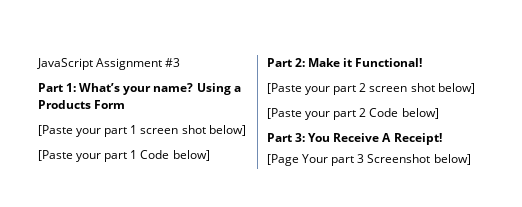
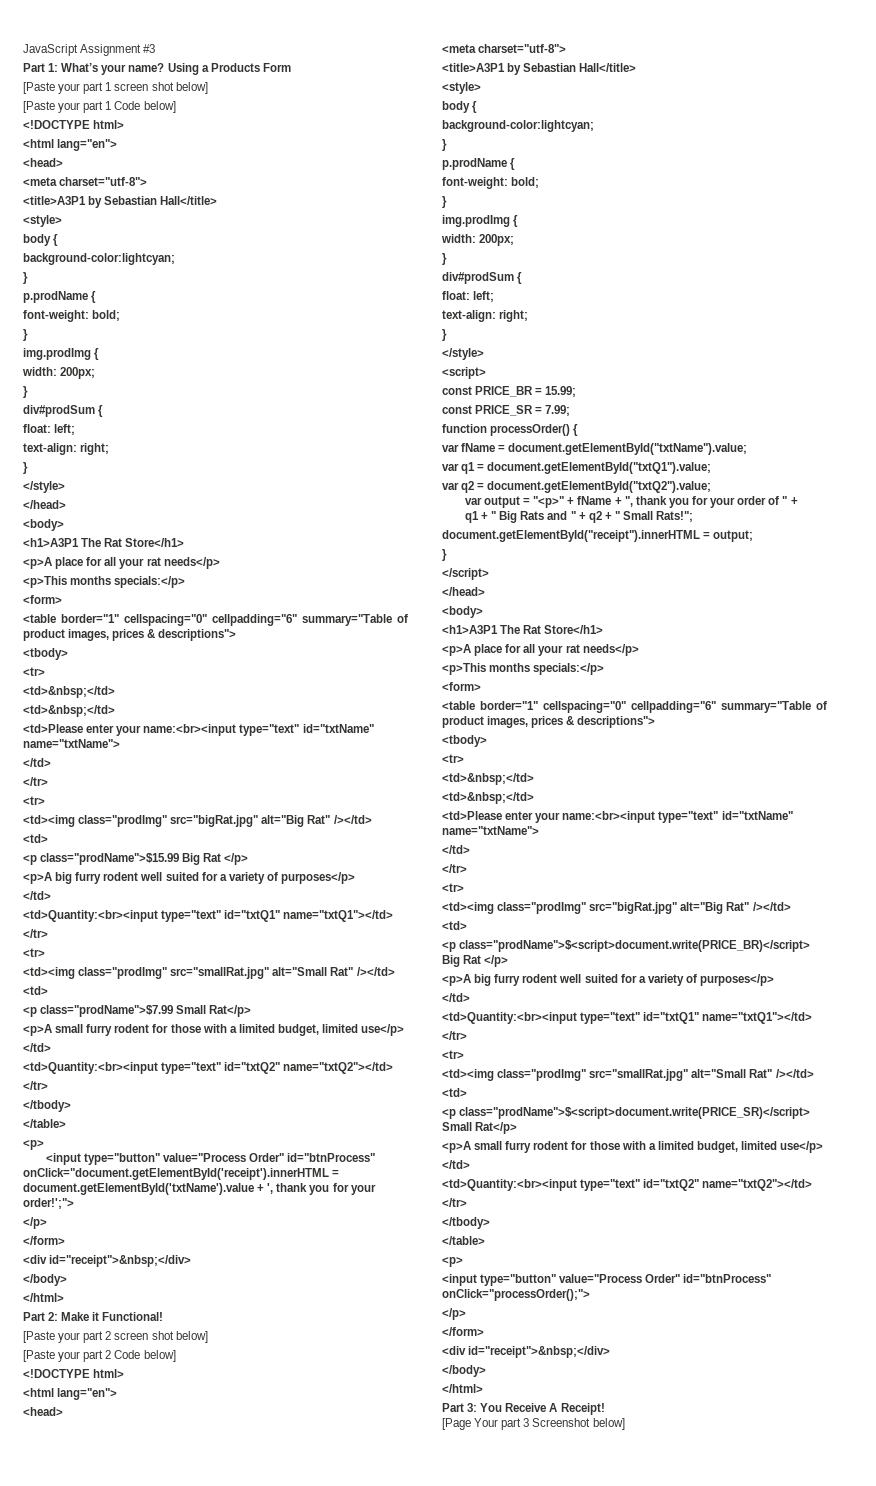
(210, 155) none -> [23,120,125,129] [23,139,118,151] [23,158,63,167] [23,177,148,186] [23,196,218,208] [23,215,62,227] [23,234,59,246] [23,253,175,265] [23,272,28,284] [23,291,97,303] [23,310,121,322] [23,329,28,341] [23,348,100,360] [22,367,96,379] [23,386,28,398] [23,405,104,417] [23,424,76,435] [23,443,110,455] [23,462,28,474] [23,481,65,493] [23,500,66,509] [23,519,64,531] [23,538,185,547] [23,557,220,569] [23,576,186,588] [23,595,62,604] [23,614,408,626] [23,629,237,641] [23,648,68,660] [23,667,45,676] [23,686,115,698] [23,705,115,717] [23,724,374,736] [23,739,120,748] [23,758,51,767] [23,777,48,786] [23,796,45,805] [23,815,372,827] [23,834,48,843] [23,853,249,865] [23,872,356,884] [23,891,51,900] [23,910,394,922] [23,929,48,938] [23,948,45,957] [23,967,395,979] [23,986,48,995] [23,1005,252,1017] [23,1024,405,1036] [23,1043,51,1052] [23,1062,394,1074] [23,1081,48,1090] [23,1100,71,1112] [23,1119,66,1128] [23,1140,44,1150] [45,1153,376,1165] [23,1168,340,1180] [23,1183,376,1195] [23,1198,74,1209] [23,1217,47,1229] [23,1236,65,1245] [23,1255,192,1267] [23,1274,67,1286] [23,1293,64,1302] // <!DOCTYPE html> // <html lang="en"> // <head> // <meta charset="utf-8"> // <title>A3P1 by Sebastian Hall</title> // <style> // body { // background-color:lightcyan; // } // p.prodName { // font-weight: bold; // } // img.prodImg { // width: 200px; // } // div#prodSum { // float: left; // text-align: right; // } // </style> // </head> // <body> // <h1>A3P1 The Rat Store</h1> // <p>A place for all your rat needs</p> // <p>This months specials:</p> // <form> // <table border="1" cellspacing="0" cellpadding="6" summary="Table of product images, prices & descriptions"> // <tbody> // <tr> // <td>&nbsp;</td> // <td>&nbsp;</td> // <td>Please enter your name:<br><input type="text" id="txtName" name="txtName"> // </td> // </tr> // <tr> // <td><img class="prodImg" src="bigRat.jpg" alt="Big Rat" /></td> // <td> // <p class="prodName">$15.99 Big Rat </p> // <p>A big furry rodent well suited for a variety of purposes</p> // </td> // <td>Quantity:<br><input type="text" id="txtQ1" name="txtQ1"></td> // </tr> // <tr> // <td><img class="prodImg" src="smallRat.jpg" alt="Small Rat" /></td> // <td> // <p class="prodName">$7.99 Small Rat</p> // <p>A small furry rodent for those with a limited budget, limited use</p> // </td> // <td>Quantity:<br><input type="text" id="txtQ2" name="txtQ2"></td> // </tr> // </tbody> // </table> // <p> // <input type="button" value="Process Order" id="btnProcess" onClick="document.getElementById('receipt').innerHTML = document.getElementById('txtName').value + ', thank you for your order!';"> // </p> // </form> // <div id="receipt">&nbsp;</div> // </body> // </html>
(439, 113) none -> [23,1369,125,1378] [23,1388,118,1400] [23,1407,63,1416] [442,44,567,53] [442,63,637,75] [442,82,481,94] [442,101,478,113] [442,120,594,132] [442,139,447,151] [442,158,516,170] [442,177,540,189] [442,196,447,208] [442,215,519,227] [441,234,515,246] [442,253,447,265] [442,272,523,284] [442,291,495,302] [442,310,529,322] [442,329,447,341] [442,348,484,360] [442,367,486,379] [442,386,577,397] [442,405,571,416] [442,424,579,436] [442,443,748,455] [442,462,712,474] [442,481,712,493] [464,496,798,508] [464,511,694,523] [442,530,754,542] [442,549,447,561] [442,568,489,580] [442,587,485,596] [442,606,483,618] [442,625,604,634] [442,644,639,656] [442,663,605,675] [442,682,481,691] [442,701,827,713] [442,716,656,728] [442,735,487,747] [442,754,464,763] [442,773,534,785] [442,792,534,804] [442,811,793,823] [442,826,539,835] [442,845,470,854] [442,864,467,873] [442,883,464,892] [442,902,791,914] [442,921,467,930] [442,940,811,952] [442,955,509,967] [442,974,775,986] [442,993,470,1002] [442,1012,813,1024] [442,1031,467,1040] [442,1050,464,1059] [442,1069,814,1081] [442,1088,467,1097] [442,1107,811,1119] [442,1122,518,1134] [442,1141,824,1153] [442,1160,470,1169] [442,1179,813,1191] [442,1198,467,1207] [442,1217,490,1229] [442,1236,485,1245] [442,1257,463,1267] [442,1274,772,1286] [442,1289,590,1301] [442,1308,466,1320] [442,1327,484,1336] [442,1346,611,1358] [442,1365,486,1377] [442,1384,483,1393] // <!DOCTYPE html> // <html lang="en"> // <head> // <meta charset="utf-8"> // <title>A3P1 by Sebastian Hall</title> // <style> // body { // background-color:lightcyan; // } // p.prodName { // font-weight: bold; // } // img.prodImg { // width: 200px; // } // div#prodSum { // float: left; // text-align: right; // } // </style> // <script> // const PRICE_BR = 15.99; // const PRICE_SR = 7.99; // function processOrder() { // var fName = document.getElementById("txtName").value; // var q1 = document.getElementById("txtQ1").value; // var q2 = document.getElementById("txtQ2").value; // var output = "<p>" + fName + ", thank you for your order of " + // q1 + " Big Rats and " + q2 + " Small Rats!"; // document.getElementById("receipt").innerHTML = output; // } // </script> // </head> // <body> // <h1>A3P1 The Rat Store</h1> // <p>A place for all your rat needs</p> // <p>This months specials:</p> // <form> // <table border="1" cellspacing="0" cellpadding="6" summary="Table of product images, prices & descriptions"> // <tbody> // <tr> // <td>&nbsp;</td> // <td>&nbsp;</td> // <td>Please enter your name:<br><input type="text" id="txtName" name="txtName"> // </td> // </tr> // <tr> // <td><img class="prodImg" src="bigRat.jpg" alt="Big Rat" /></td> // <td> // <p class="prodName">$<script>document.write(PRICE_BR)</script> Big Rat </p> // <p>A big furry rodent well suited for a variety of purposes</p> // </td> // <td>Quantity:<br><input type="text" id="txtQ1" name="txtQ1"></td> // </tr> // <tr> // <td><img class="prodImg" src="smallRat.jpg" alt="Small Rat" /></td> // <td> // <p class="prodName">$<script>document.write(PRICE_SR)</script> Small Rat</p> // <p>A small furry rodent for those with a limited budget, limited use</p> // </td> // <td>Quantity:<br><input type="text" id="txtQ2" name="txtQ2"></td> // </tr> // </tbody> // </table> // <p> // <input type="button" value="Process Order" id="btnProcess" onClick="processOrder();"> // </p> // </form> // <div id="receipt">&nbsp;</div> // </body> // </html>

